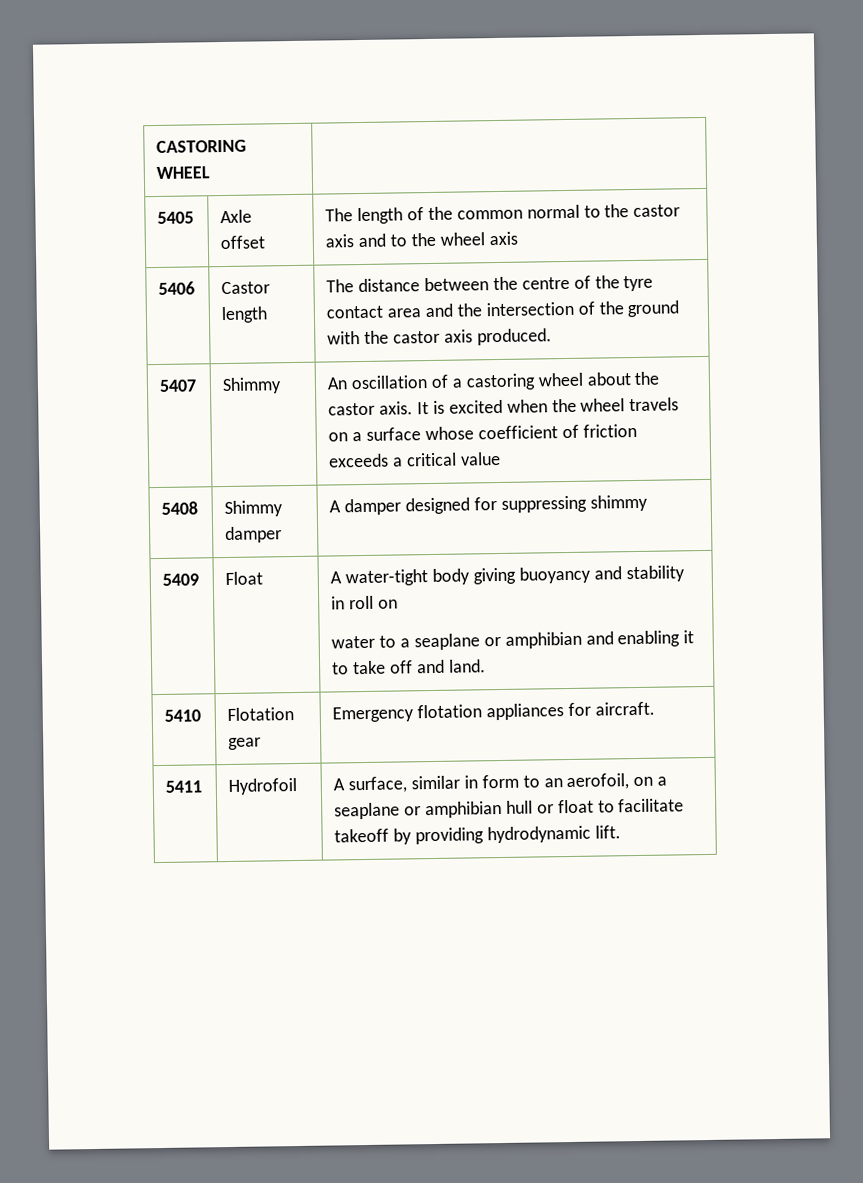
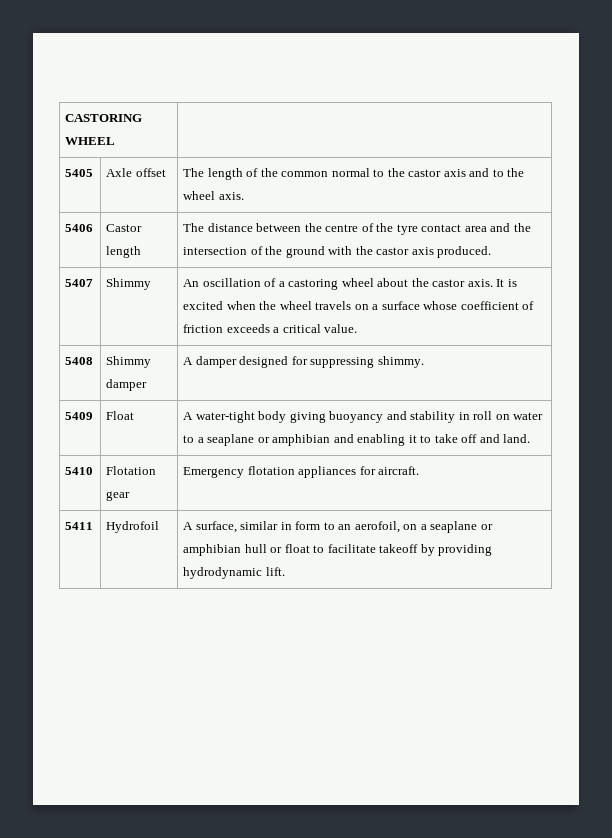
[488,231,518,246] axis -> [218,192,244,200] axis.
[460,451,502,466] value -> [324,324,358,333] value.
[589,494,648,512] shimmy -> [377,356,424,368] shimmy.
(399, 604) // -> (510, 417) none

